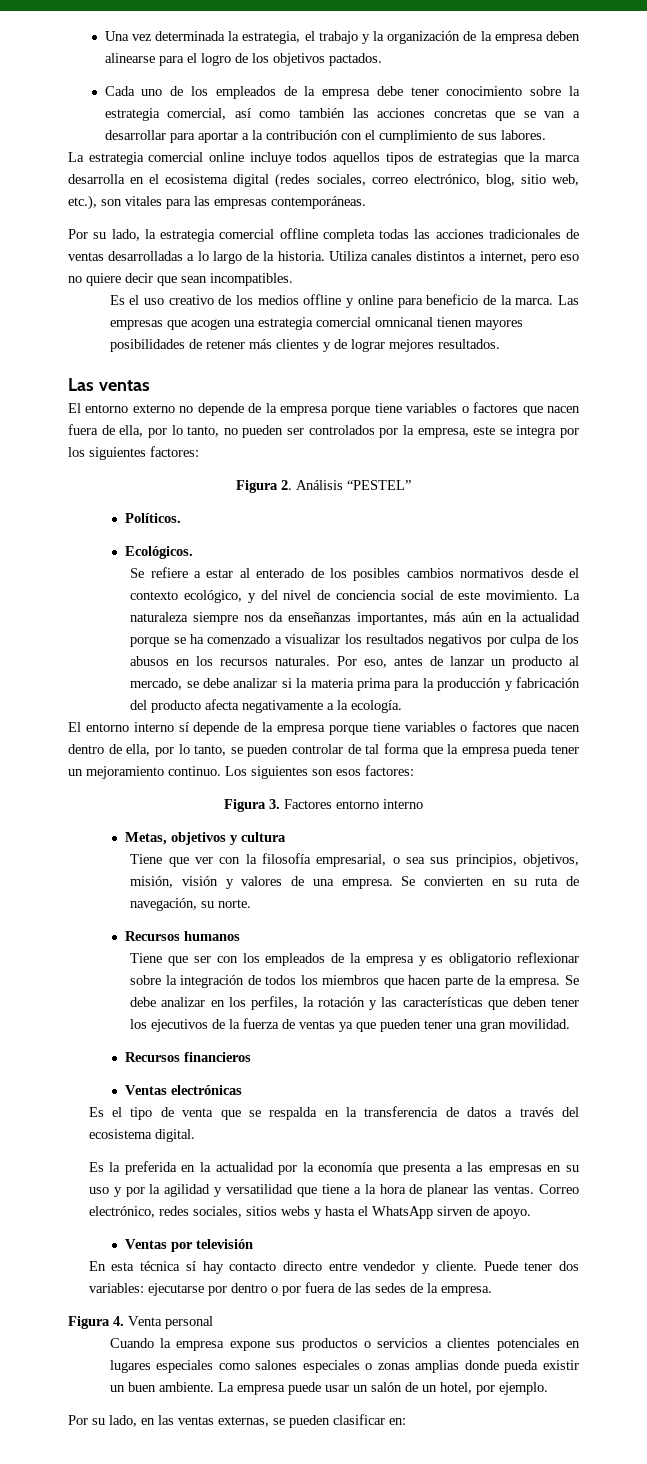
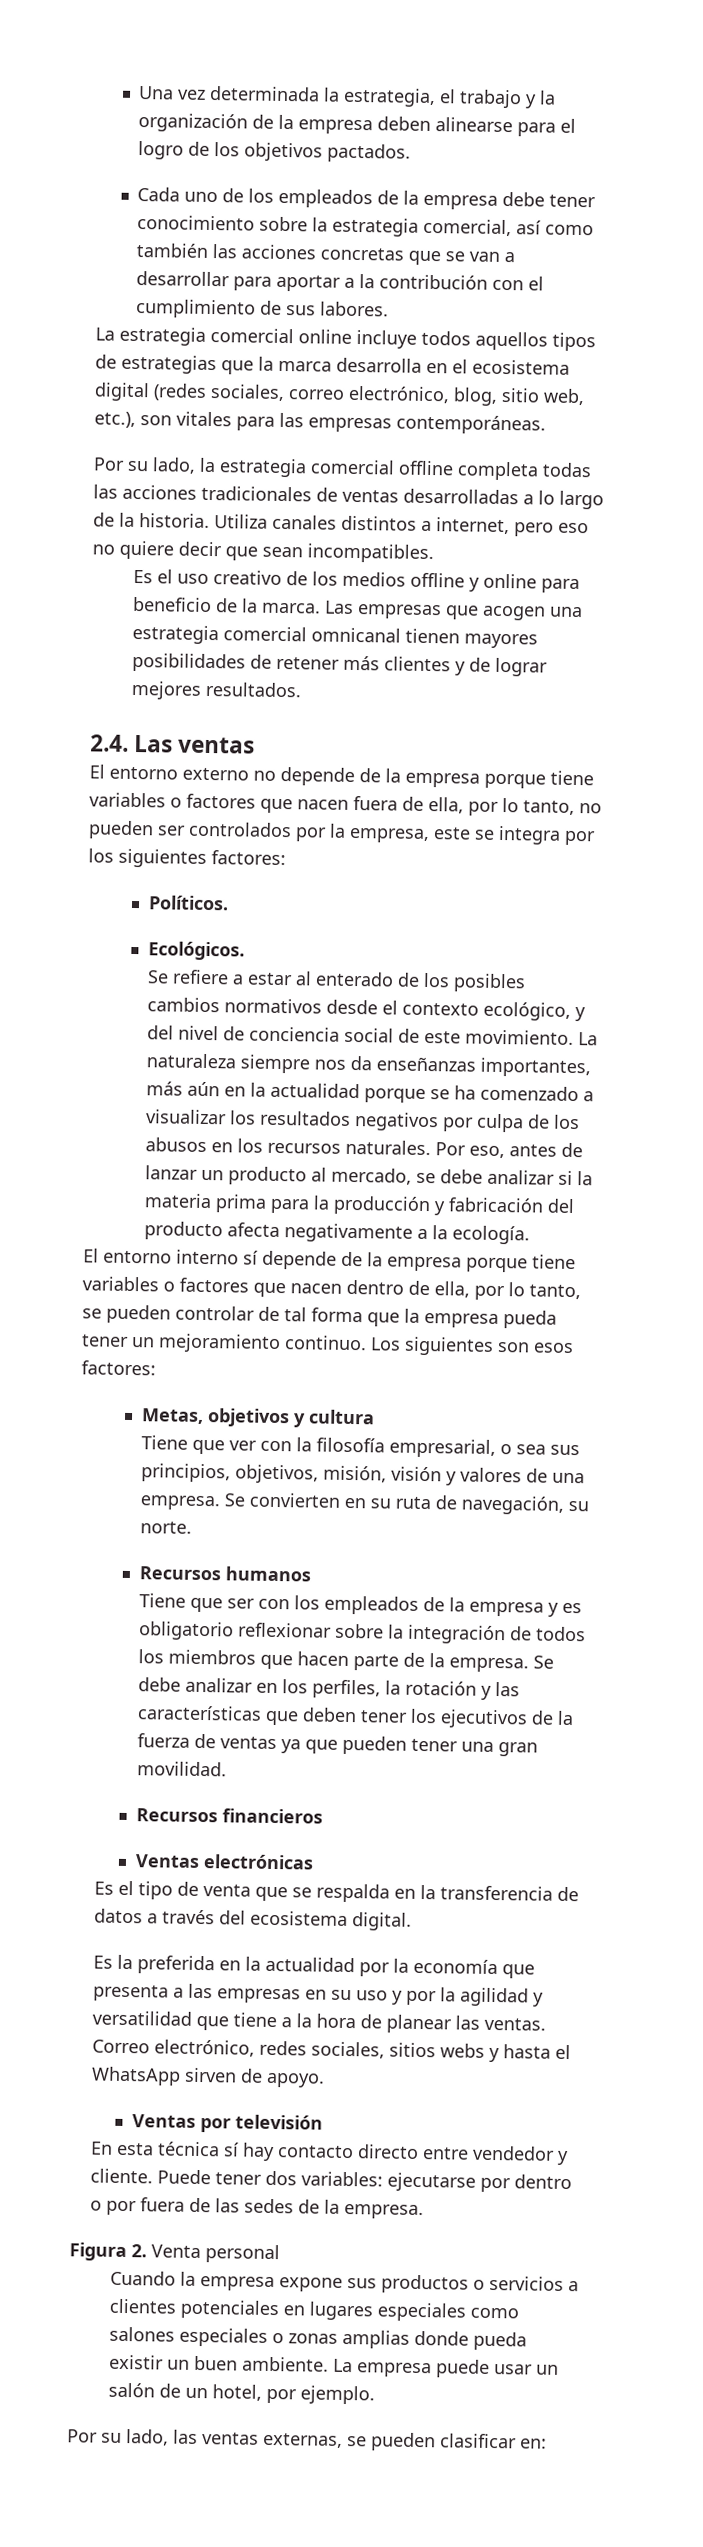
(500, 344) none -> [90,734,129,752] 2.4.
[236,480,411,493] // Figura 2. Análisis “PESTEL” -> (286, 858) none
[224,799,423,812] // Figura 3. Factores entorno interno -> (156, 1368) none
[113,1316,124,1326] 4. -> [131,2244,147,2258] 2.
[141,1418,155,1425] en -> (169, 2437) none

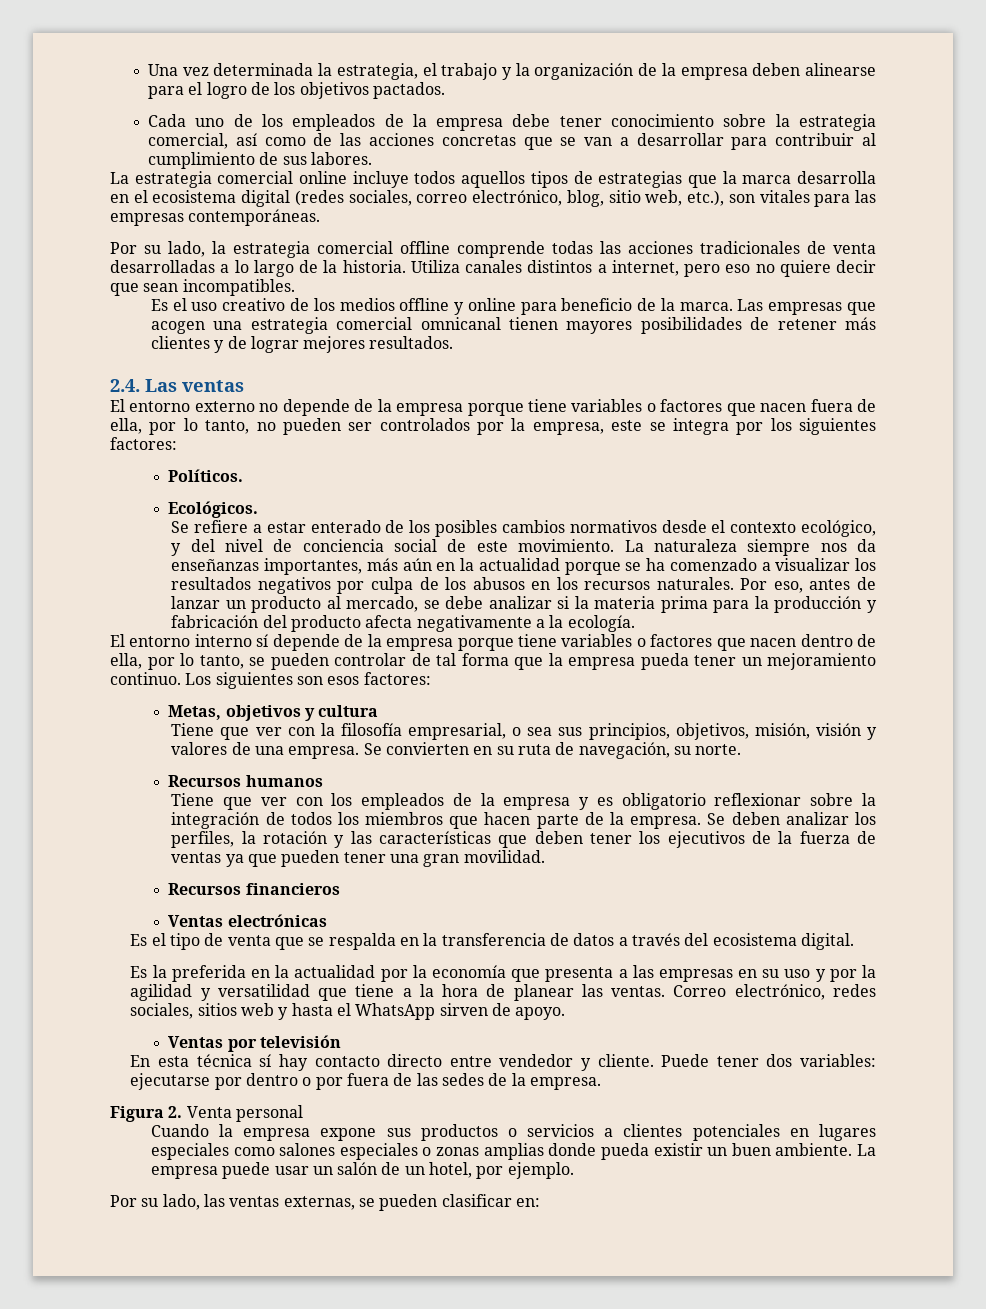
[136,242,210,258] también -> [313,133,333,146] de
[276,274,545,292] aportar a la contribución con el -> [775,133,876,146] contribuir al
[457,461,539,481] completa -> [457,241,545,258] comprende
[342,489,399,503] ventas -> [833,243,876,254] venta
[295,971,313,986] al -> (306, 527) none
[227,1598,256,1609] ser -> [260,797,287,806] ver
[138,1677,279,1694] debe analizar en -> [731,812,849,825] deben analizar
[440,2043,486,2058] webs -> [241,1003,275,1016] web

